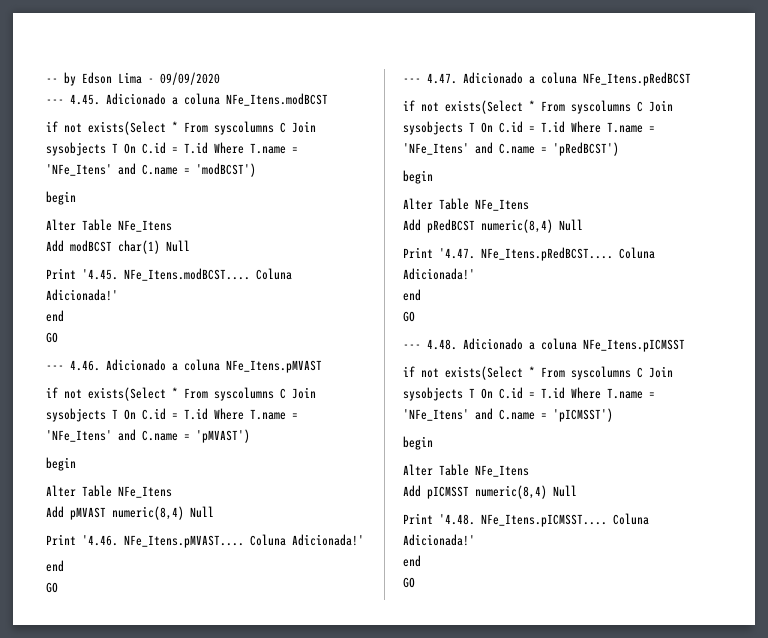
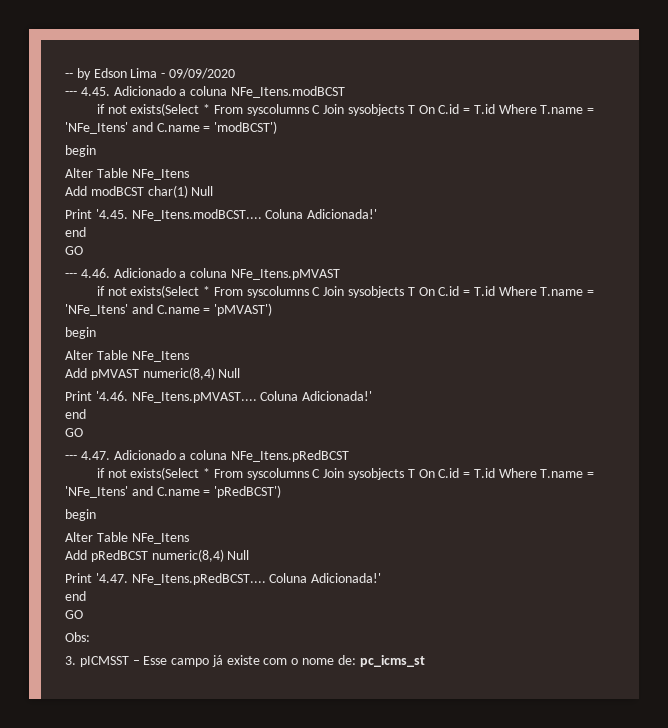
[403,338,685,352] [403,366,673,380] [403,387,655,401] [403,408,613,422] [403,436,433,450] [403,464,529,477] [403,485,577,499] [403,513,649,527] [403,534,475,546] [403,555,421,567] [403,577,415,588] --- 4.48. Adicionado a coluna NFe_Itens.pICMSST // if not exists(Select * From syscolumns C Join sysobjects T On C.id = T.id Where T.name = 'NFe_Itens' and C.name = 'pICMSST') // begin // Alter Table NFe_Itens // Add pICMSST numeric(8,4) Null // Print '4.48. NFe_Itens.pICMSST.... Coluna Adicionada!' // end // GO -> [65,632,90,642] [65,655,425,667] Obs: // 3. pICMSST – Esse campo já existe com o nome de: pc_icms_st

